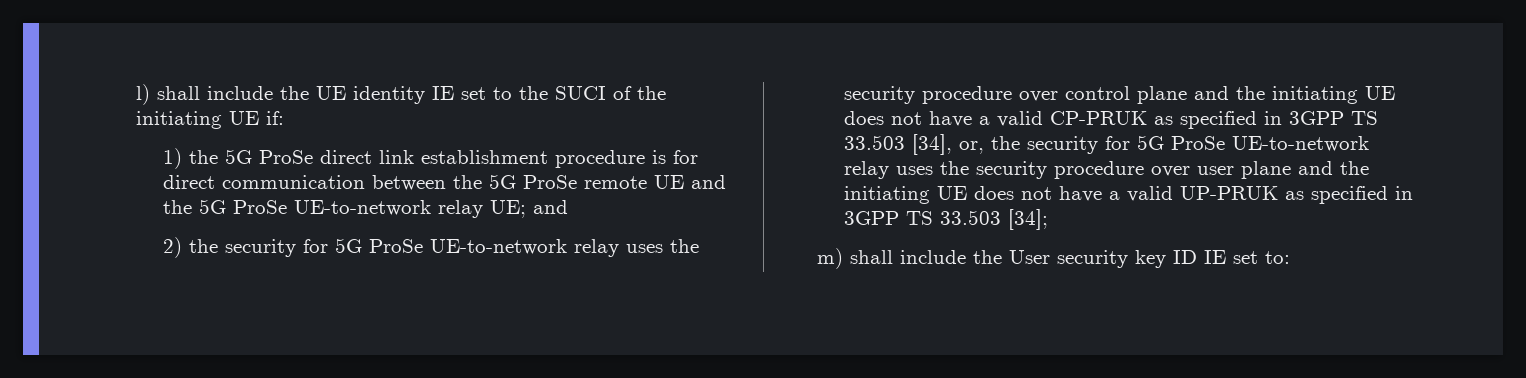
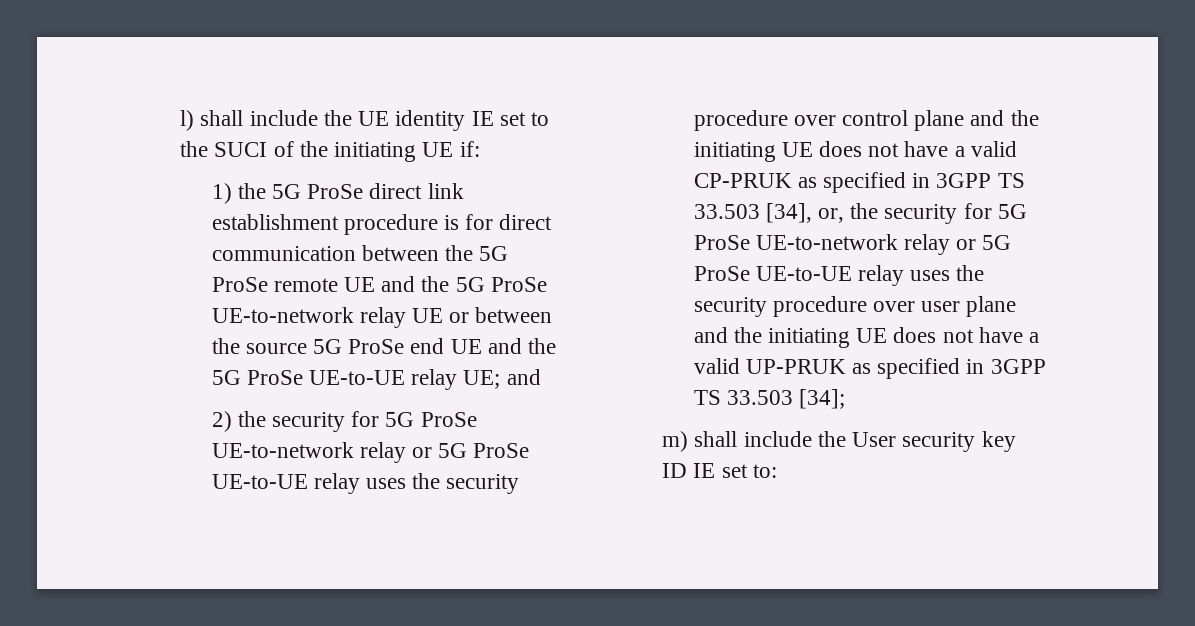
(483, 209) none -> [411,307,553,323] [211,338,556,354] [211,369,458,390] UE or between the source 5G ProSe end UE and the 5G ProSe UE-to-UE relay
(619, 248) none -> [411,443,530,458] [211,473,360,494] or 5G ProSe UE-to-UE relay
(889, 170) none -> [956,235,1012,250] [693,265,904,286] or 5G ProSe UE-to-UE relay

